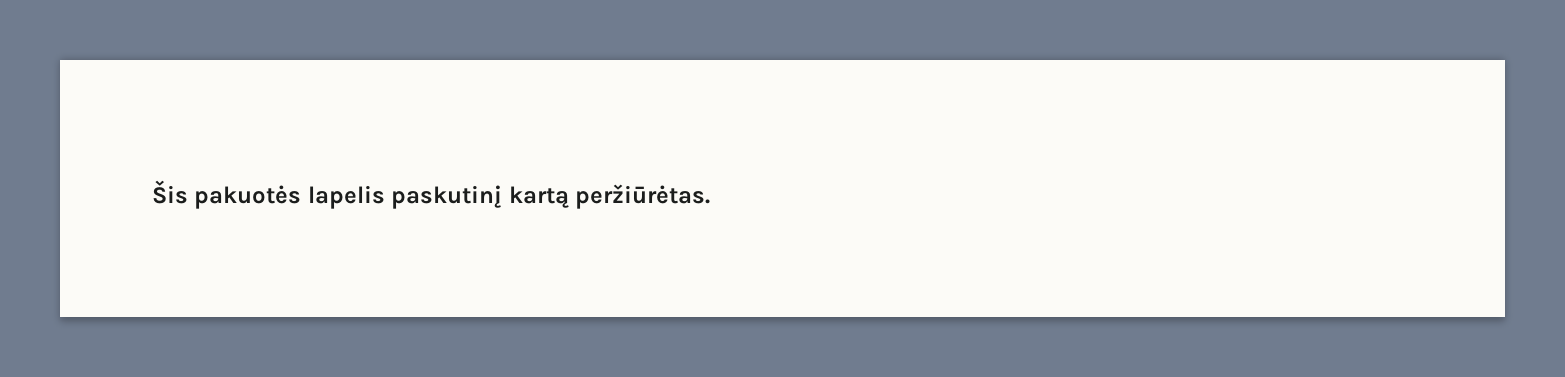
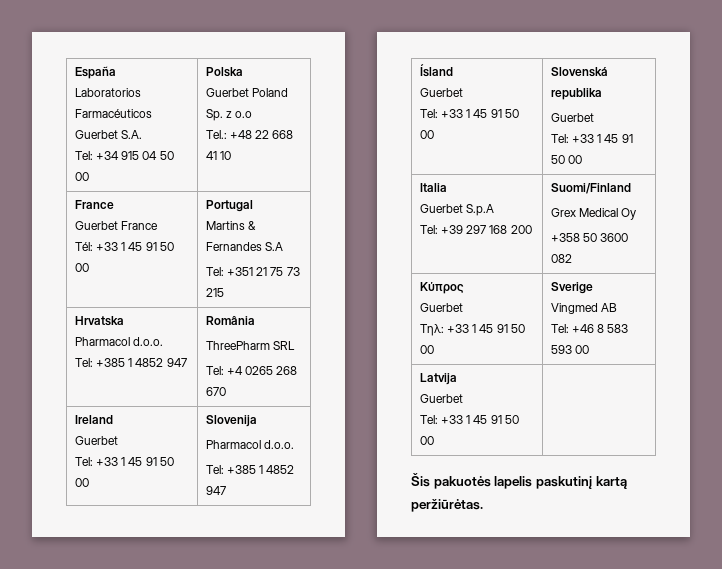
(152, 192) none -> [74,66,116,79] [74,88,141,97] [74,109,152,118] [74,130,142,139] [74,151,174,160] [74,172,89,181] [205,67,243,77] [205,88,288,97] [205,109,253,121] [205,130,294,139] [205,151,231,160] [74,200,114,209] [74,221,158,230] [74,242,174,251] [74,263,89,272] [205,200,253,212] [205,221,256,230] [205,242,283,251] [205,267,300,276] [205,288,224,297] [74,316,124,326] [74,337,163,346] [74,358,187,367] [205,316,255,325] [205,341,295,350] [205,366,298,375] [205,387,226,396] [74,415,113,424] [74,436,118,445] [74,457,174,466] [74,478,89,487] [205,415,257,427] [205,440,294,449] [205,465,295,474] [205,486,226,495] [419,64,453,77] [419,88,463,97] [419,109,519,118] [419,130,434,139] [550,67,608,77] [550,88,602,100] [550,113,594,122] [550,134,633,143] [550,155,582,164] [419,183,447,192] [419,204,494,216] [419,225,532,234] [550,183,631,194] [550,208,637,220] [550,233,629,242] [550,254,572,263] [419,282,464,294] [419,303,463,312] [419,324,525,336] [419,345,434,354] [550,282,593,294] [550,303,617,314] [550,324,629,333] [550,345,589,354] [419,373,457,385] [419,394,463,403] [419,415,519,424] [419,436,434,445] España // Laboratorios Farmacéuticos Guerbet S.A. // Tel: +34 915 04 50 00 | Polska // Guerbet Poland Sp. z o.o // Tel.: +48 22 668 41 10 // France // Guerbet France // Tél: +33 1 45 91 50 00 | Portugal // Martins & Fernandes S.A // Tel: +351 21 75 73 215 // Hrvatska // Pharmacol d.o.o. // Tel: +385 1 4852 947 | România // ThreePharm SRL // Tel: +4 0265 268 670 // Ireland // Guerbet // Tel: +33 1 45 91 50 00 | Slovenija // Pharmacol d.o.o. // Tel: +385 1 4852 947 // Ísland // Guerbet // Tel: +33 1 45 91 50 00 | Slovenská republika // Guerbet // Tel: +33 1 45 91 50 00 // Italia // Guerbet S.p.A // Tel: +39 297 168 200 | Suomi/Finland // Grex Medical Oy // +358 50 3600 082 // Κύπρος // Guerbet // Τηλ: +33 1 45 91 50 00 | Sverige // Vingmed AB // Tel: +46 8 583 593 00 // Latvija // Guerbet // Tel: +33 1 45 91 50 00 | //

